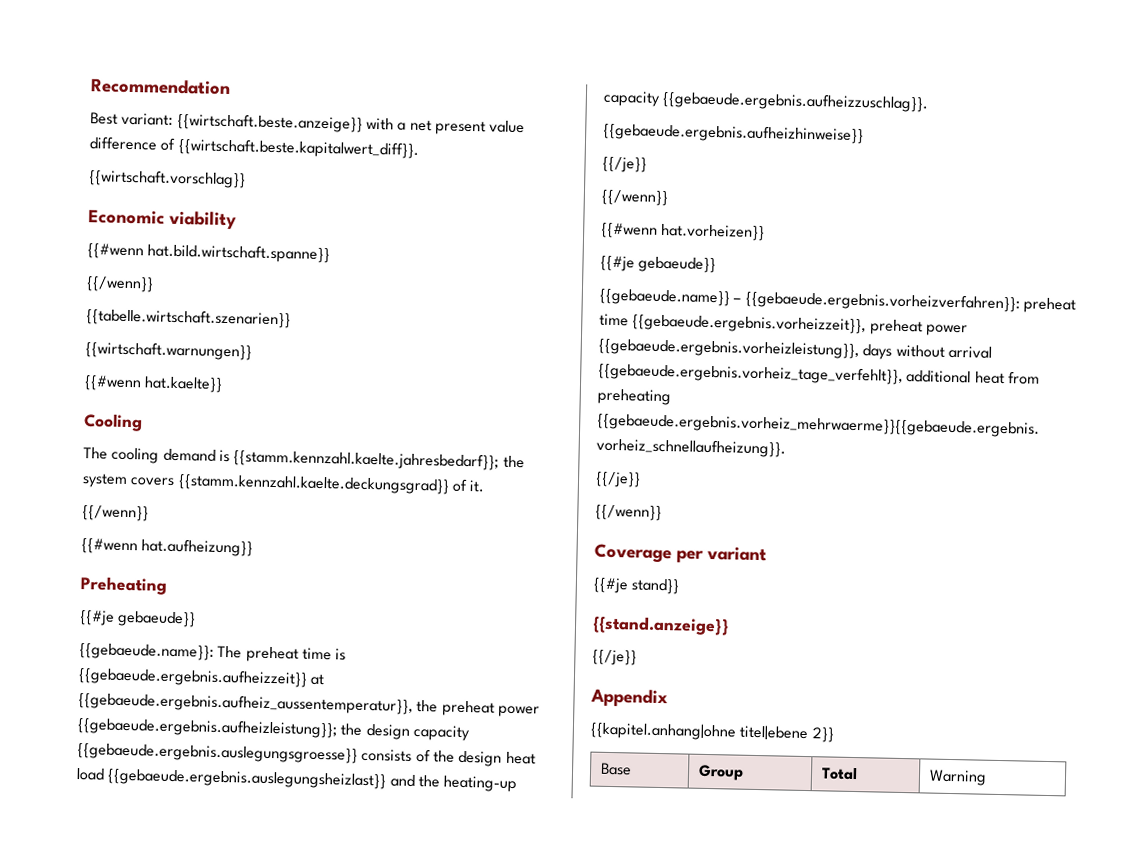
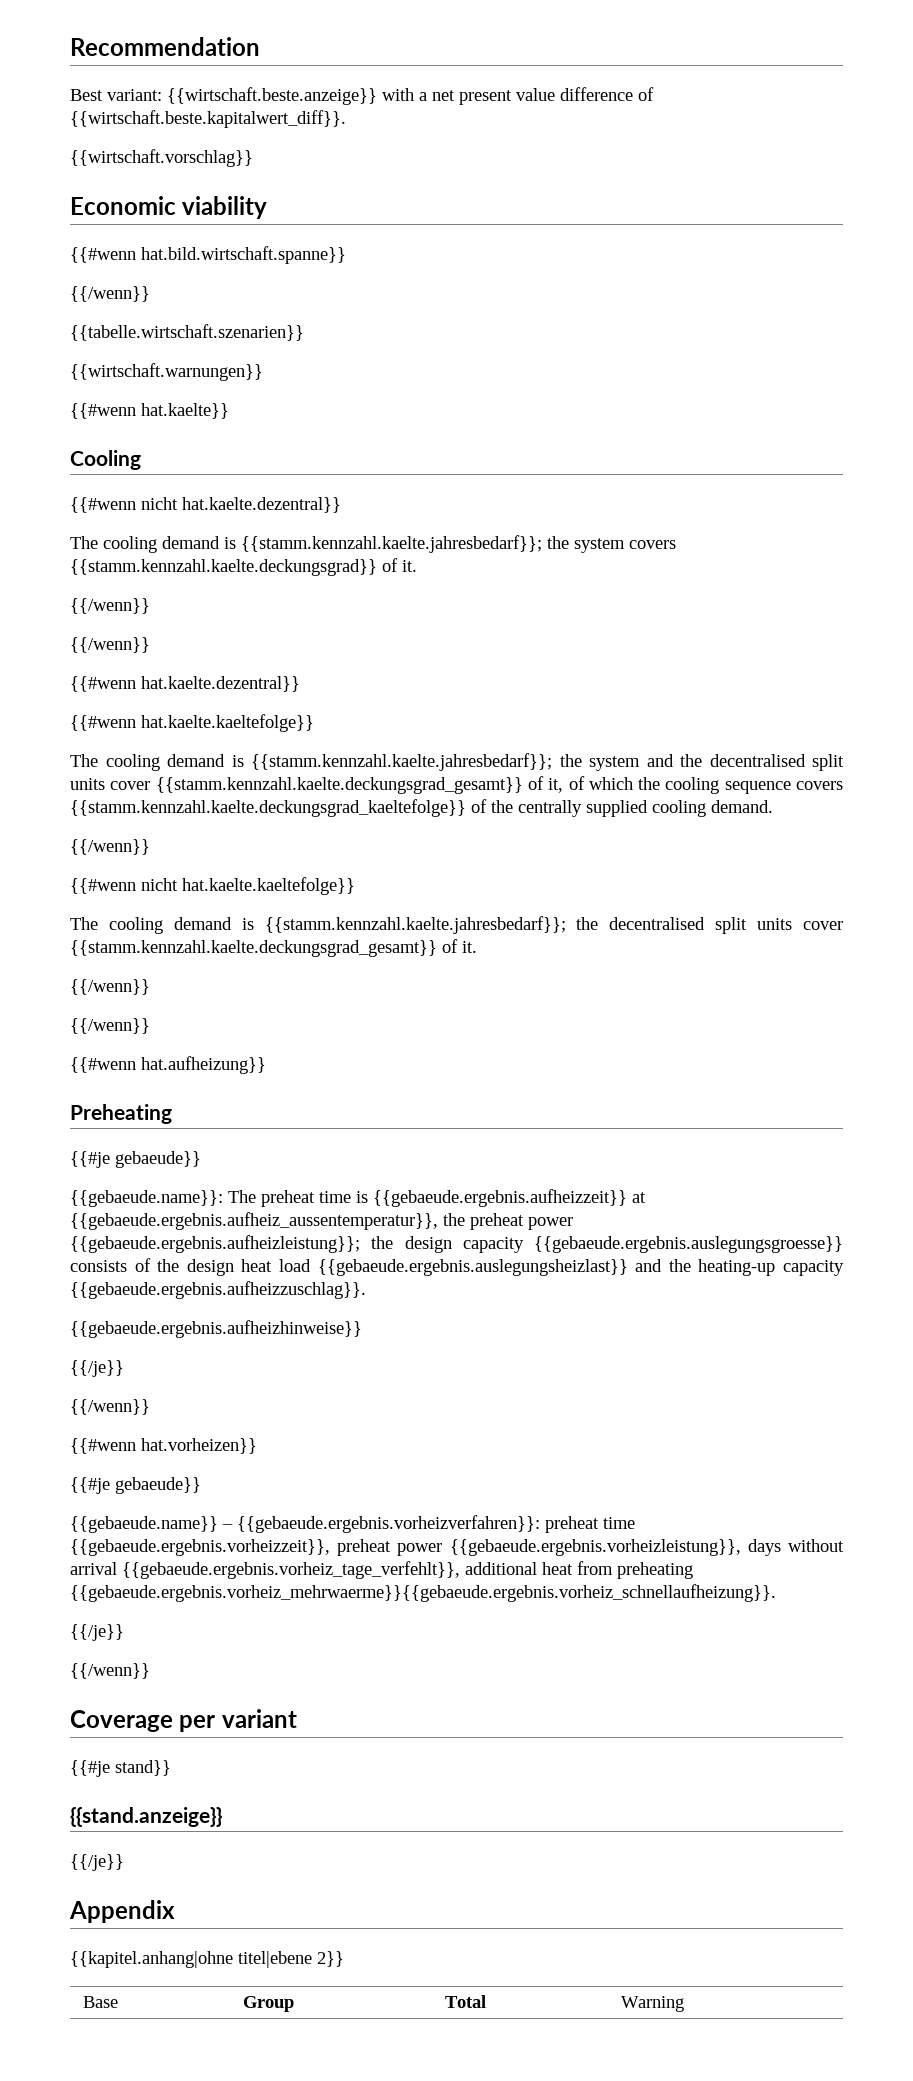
(143, 422) none -> [70,497,341,513] // {{#wenn nicht hat.kaelte.dezentral}}
(149, 513) none -> [70,637,150,653] [70,676,300,692] [70,714,314,732] [70,753,844,771] [70,776,843,794] [70,799,773,817] [70,839,150,855] [70,877,355,895] [70,916,844,934] [70,939,477,957] [70,979,150,995] [70,1018,150,1034] // {{/wenn}} // {{#wenn hat.kaelte.dezentral}} // {{#wenn hat.kaelte.kaeltefolge}} // The cooling demand is {{stamm.kennzahl.kaelte.jahresbedarf}}; the system and the decentralised split units cover {{stamm.kennzahl.kaelte.deckungsgrad_gesamt}} of it, of which the cooling sequence covers {{stamm.kennzahl.kaelte.deckungsgrad_kaeltefolge}} of the centrally supplied cooling demand. // {{/wenn}} // {{#wenn nicht hat.kaelte.kaeltefolge}} // The cooling demand is {{stamm.kennzahl.kaelte.jahresbedarf}}; the decentralised split units cover {{stamm.kennzahl.kaelte.deckungsgrad_gesamt}} of it. // {{/wenn}} // {{/wenn}}

